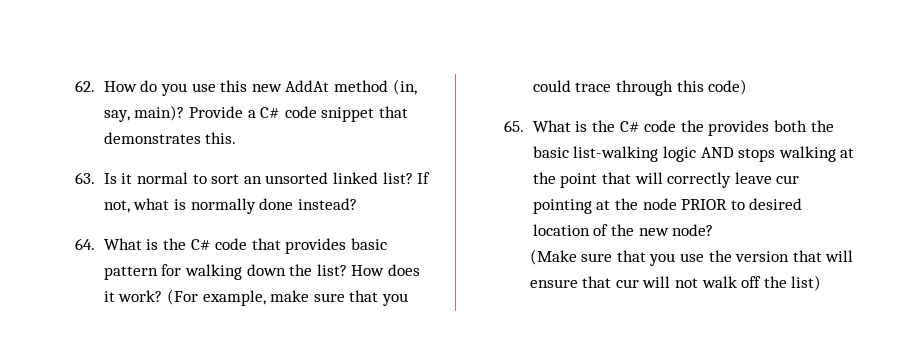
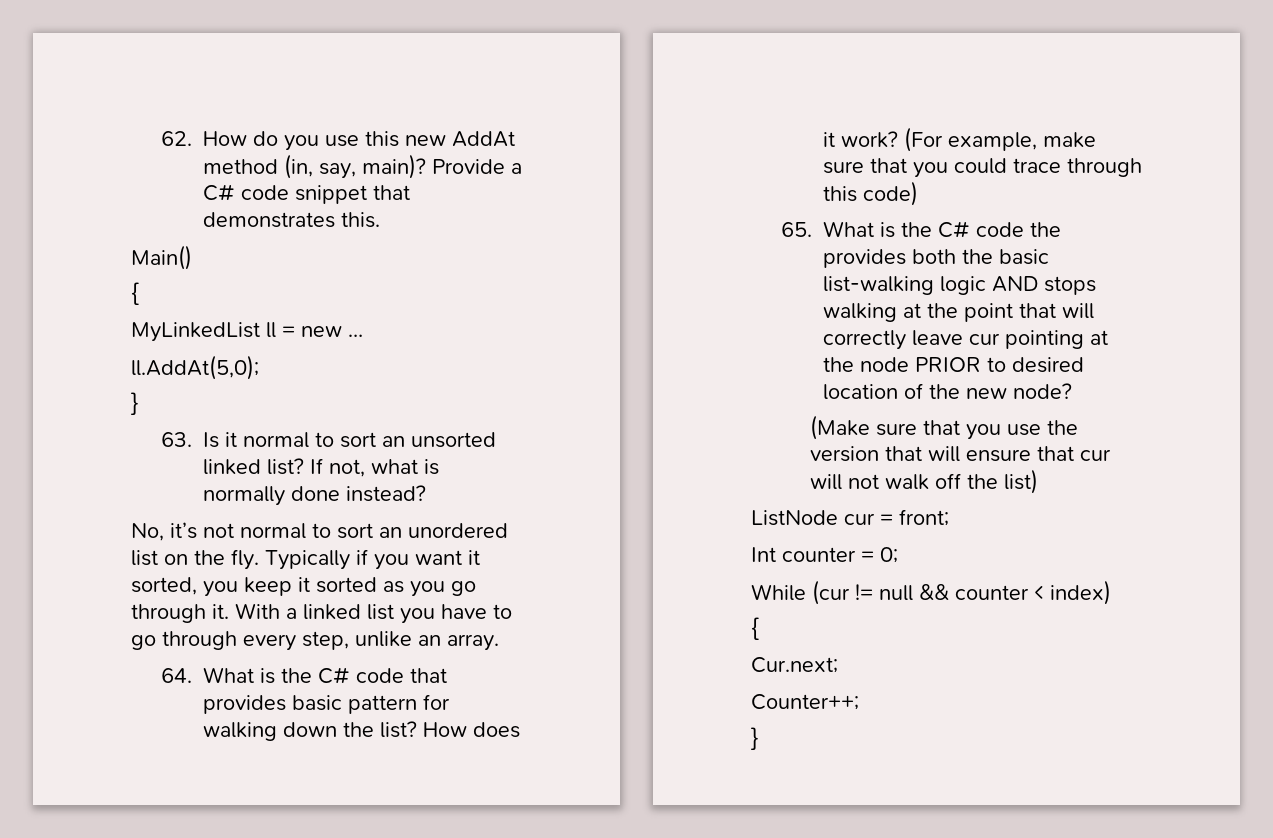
(237, 138) none -> [131,245,192,270] [131,282,139,305] [131,322,363,342] [131,355,259,380] [131,392,139,415] // Main() // { // MyLinkedList ll = new … // ll.AddAt(5,0); // }
(357, 204) none -> [131,522,508,541] [131,549,480,570] [131,577,476,597] [131,603,512,624] [131,631,499,651] // No, it’s not normal to sort an unordered list on the fly. Typically if you want it sorted, you keep it sorted as you go through it. With a linked list you have to go through every step, unlike an array.
(822, 283) none -> [751,509,949,526] [751,547,898,563] [751,580,1111,605] [751,617,759,640] [751,657,838,673] [751,694,859,710] [751,727,759,750] // ListNode cur = front; // Int counter = 0; // While (cur != null && counter < index) // { // Cur.next; // Counter++; // }

